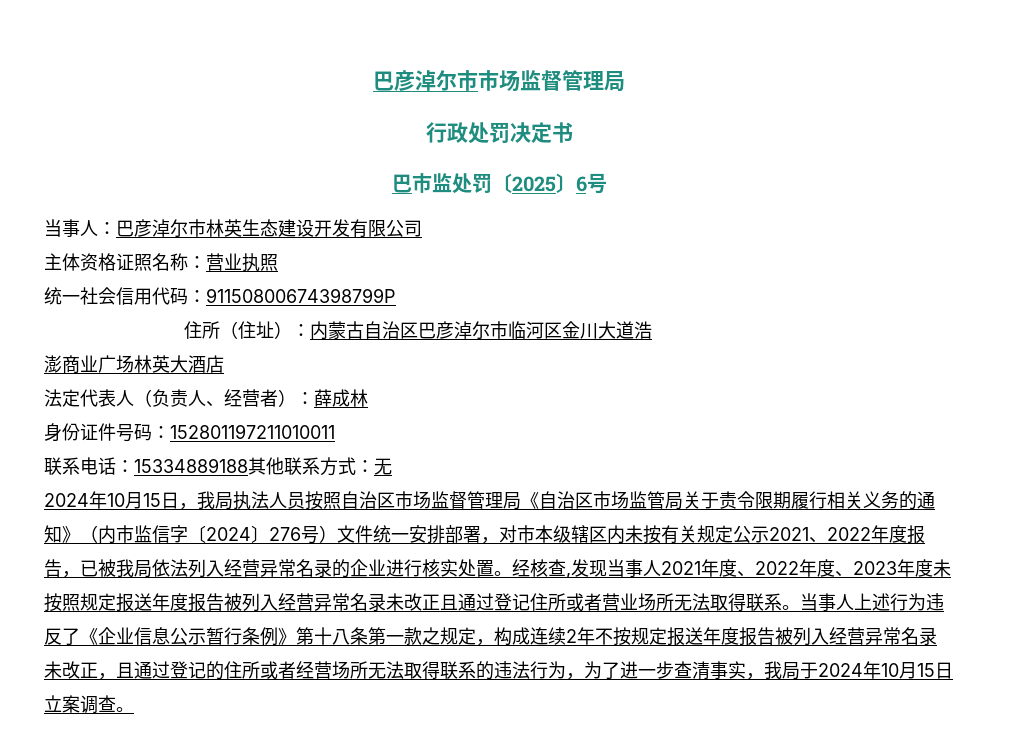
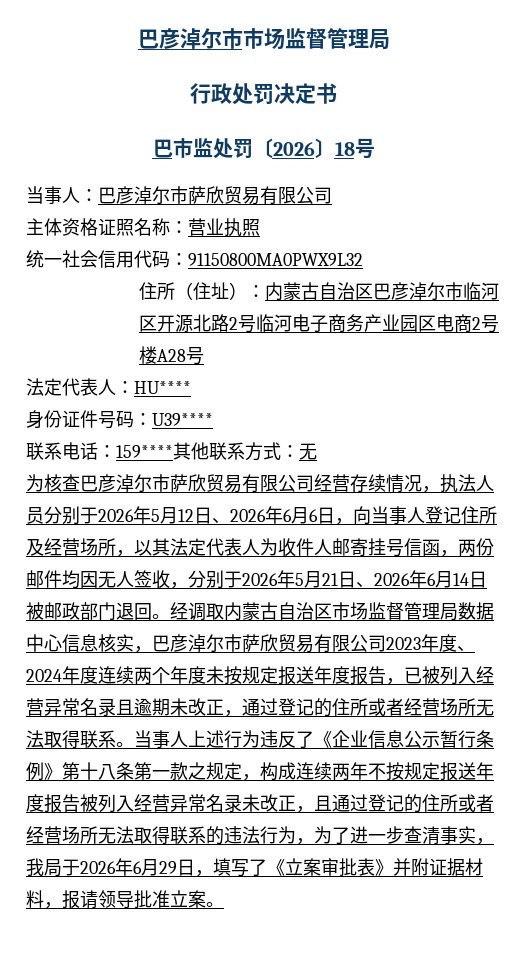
[511,173,587,193] 2025〕6 -> [272,138,355,158] 2026〕18
[206,219,350,237] 林英生态建设开发 -> [188,186,260,205] 萨欣贸易
[206,288,396,303] 91150800674398799P -> [188,253,363,266] 91150800MA0PWX9L32
[561,321,652,339] [44,355,224,373] [44,389,368,407] 金川大道浩 // 澎商业广场林英大酒店 // 法定代表人（负责人、经营者）：薛成林 -> [157,314,500,333] [139,346,205,365] [26,378,191,396] 开源北路2号临河电子商务产业园区电商2号楼A28号 // 法定代表人：HU****
[170,424,335,439] 152801197211010011 -> [152,413,213,426] U39****
[134,458,248,473] 15334889188 -> [116,445,173,458] 159****
[44,491,341,510] 2024年10月15日，我局执法人员按照 -> [26,474,494,493] [26,506,497,525] [26,538,494,557] [26,570,487,589] [26,602,278,621] 为核查巴彦淖尔市萨欣贸易有限公司经营存续情况，执法人员分别于2026年5月12日、2026年6月6日，向当事人登记住所及经营场所，以其法定代表人为收件人邮寄挂号信函，两份邮件均因无人签收，分别于2026年5月21日、2026年6月14日被邮政部门退回。经调取内蒙古
[521,491,935,510] [44,525,925,544] [44,559,897,578] 《自治区市场监管局关于责令限期履行相关义务的通知》（内市监信字〔2024〕276号）文件统一安排部署，对市本级辖区内未按有关规定公示2021、2022年度报告，已被我局依法列入经营异常名录的企业进行核实处置。经核查,发现当事人2021年度、2022年度、2023 -> [458,602,494,620] [26,634,475,653] [26,666,170,684] 数据中心信息核实，巴彦淖尔市萨欣贸易有限公司2023年度、2024年度连续两个
[62,593,638,612] 照规定报送年度报告被列入经营异常名录未改正且通过登记住所或者营业 -> [242,666,494,685] [26,698,440,717] 规定报送年度报告，已被列入经营异常名录且逾期未改正，通过登记的住所或者经营
[566,629,577,643] 2 -> [332,763,350,780] 两
[818,661,953,679] [44,695,116,714] 2024年10月15日立案调查 -> [80,858,483,877] [26,890,206,909] 2026年6月29日，填写了《立案审批表》并附证据材料，报请领导批准立案

